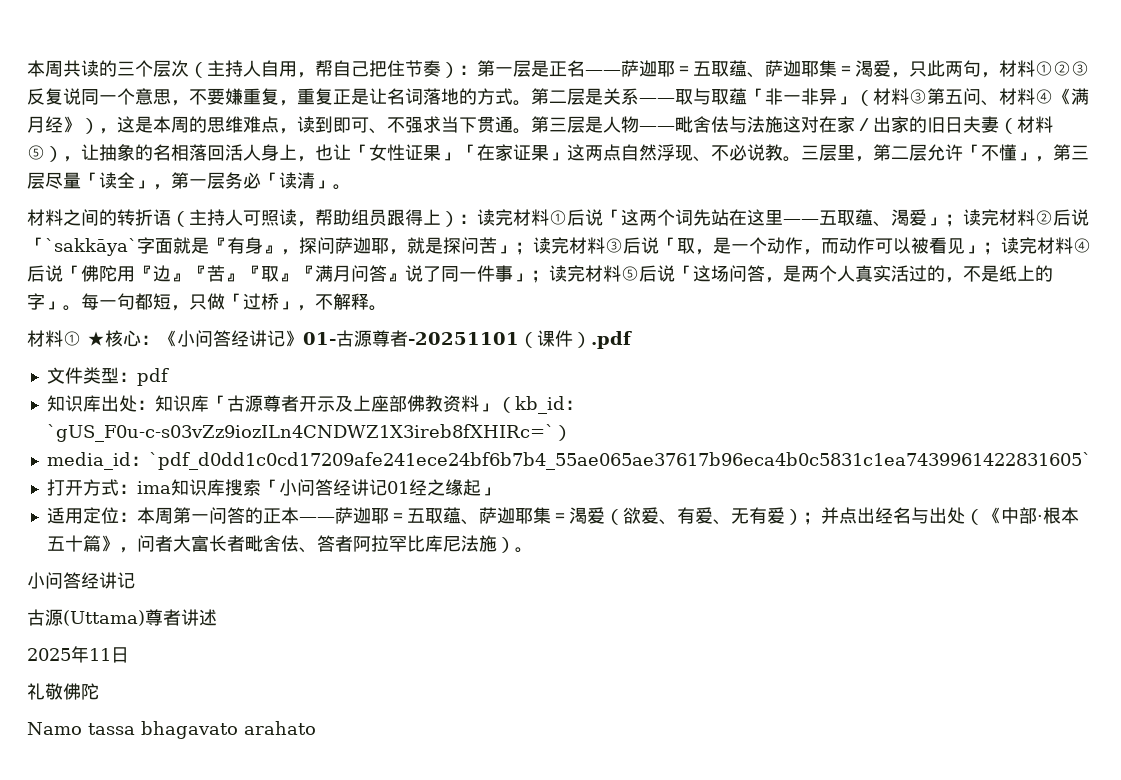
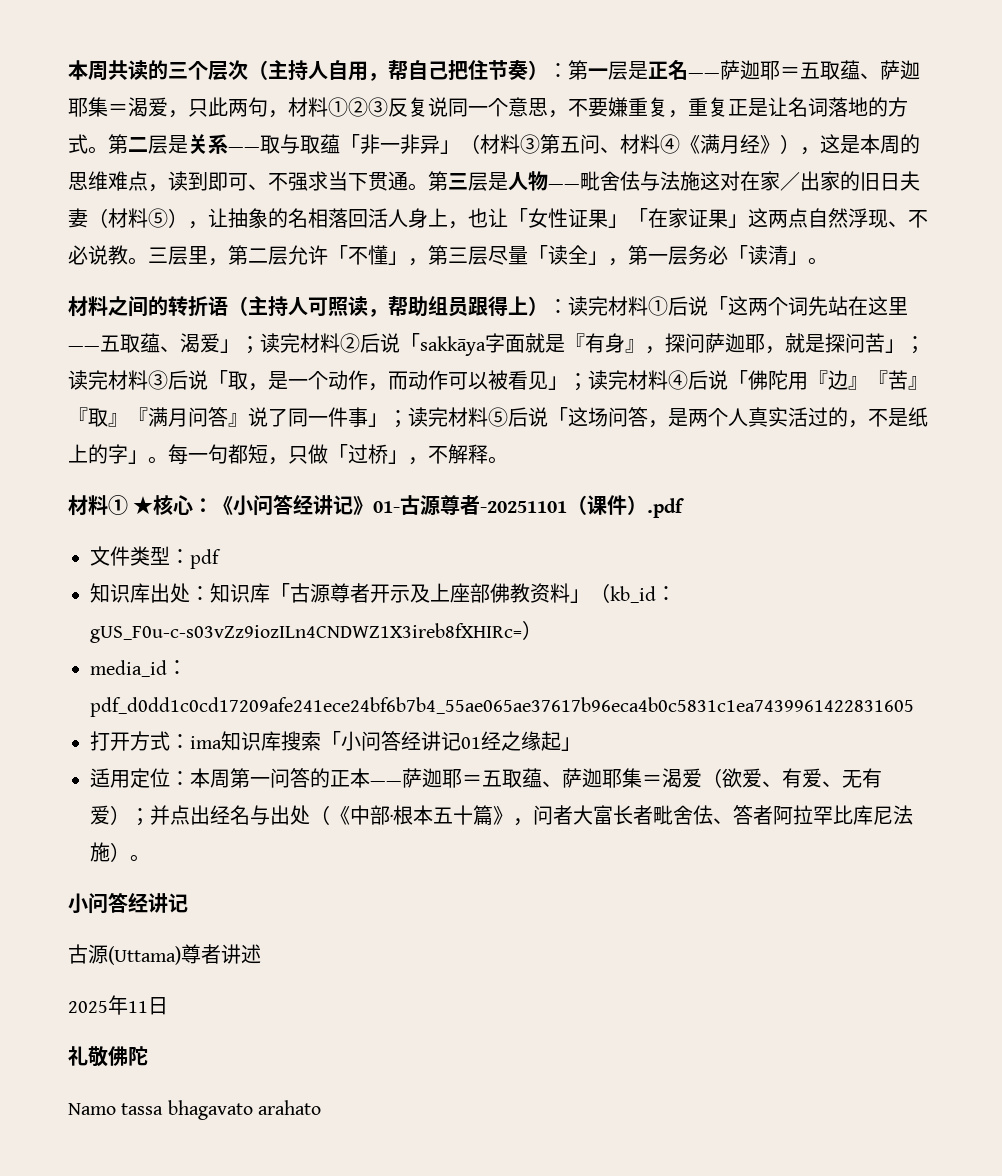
[45,238,137,256] `sakkāya` -> [420,336,486,356] sakkāya
[46,424,554,442] `gUS_F0u-c-s03vZz9iozILn4CNDWZ1X3ireb8fXHIRc=` -> [90,623,522,643] gUS_F0u-c-s03vZz9iozILn4CNDWZ1X3ireb8fXHIRc=
[148,452,1091,470] `pdf_d0dd1c0cd17209afe241ece24bf6b7b4_55ae065ae37617b96eca4b0c5831c1ea7439961422831605` -> [90,697,914,717] pdf_d0dd1c0cd17209afe241ece24bf6b7b4_55ae065ae37617b96eca4b0c5831c1ea7439961422831605

